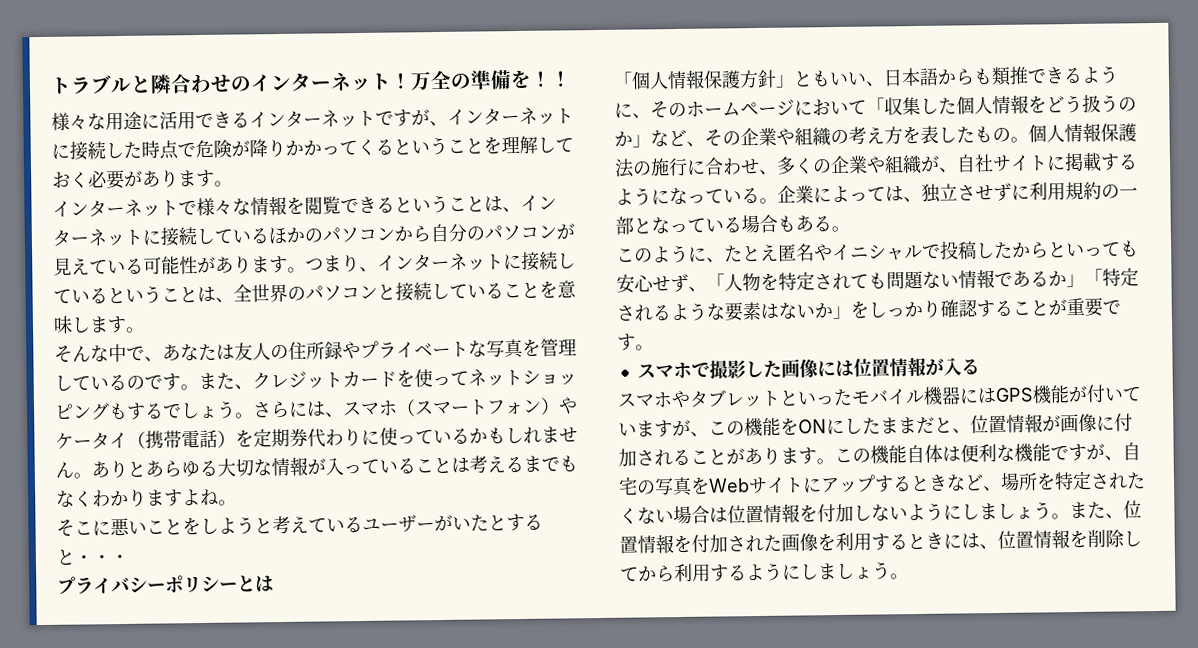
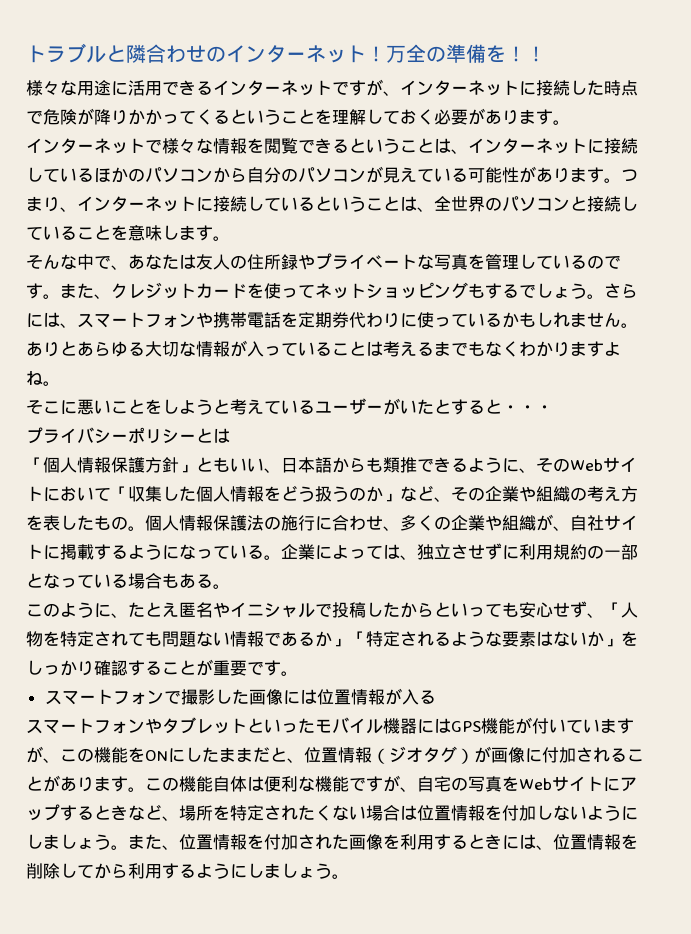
[378,397,578,417] [55,431,146,450] ホ（スマートフォン）やケータイ（ -> [111,312,213,328] ートフォンや
[217,430,236,448] ） -> (281, 320) none
[686,99,795,117] ホームページ -> [570,457,637,472] [26,486,43,501] Webサイト
[672,361,692,379] ホ -> [78,689,164,705] ートフォン
[653,392,673,408] ホ -> [60,718,145,734] ートフォン
(1043, 423) none -> [372,746,474,764] （ジオタグ）

